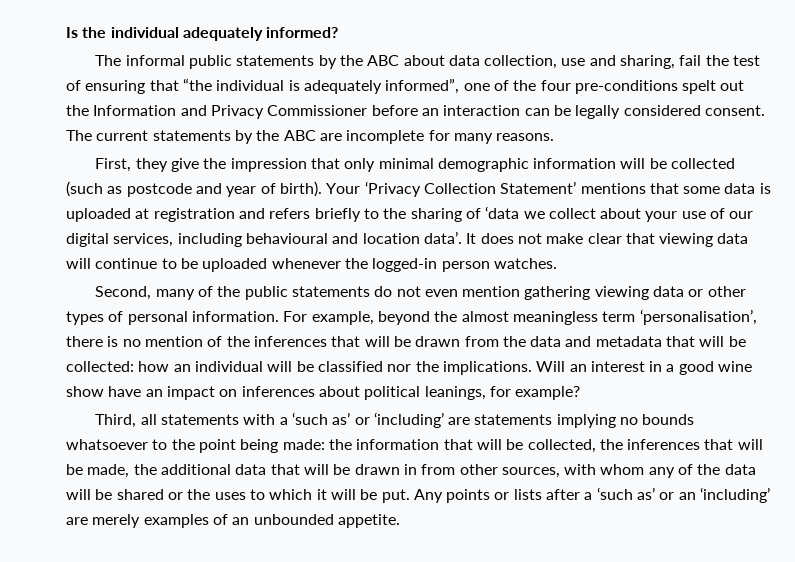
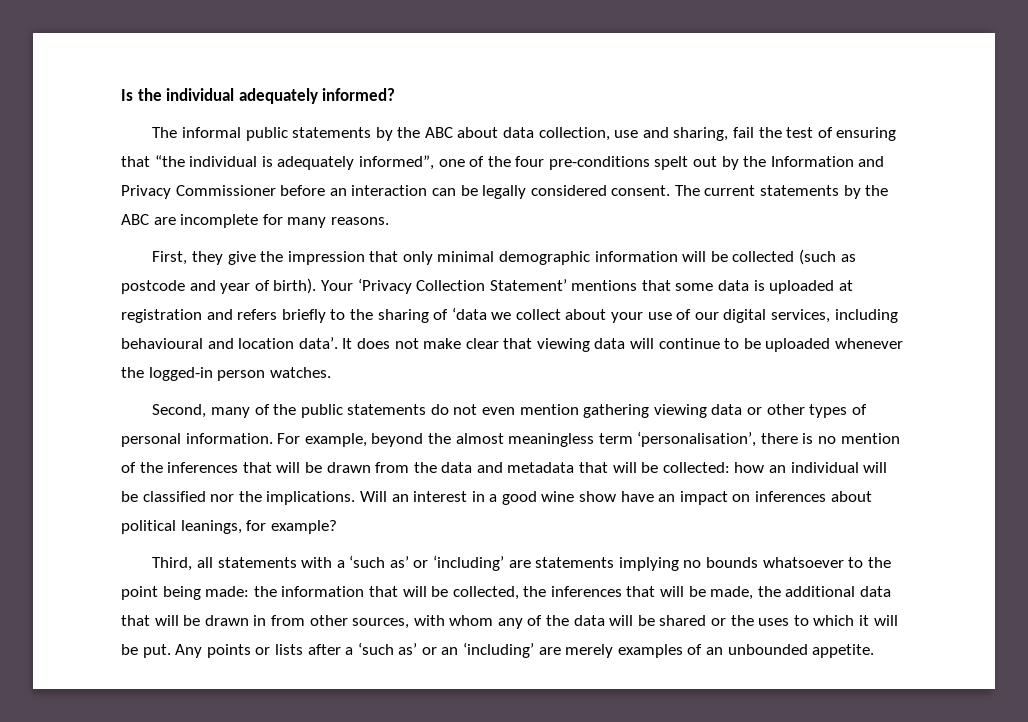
(745, 85) none -> [721,156,739,170] by

